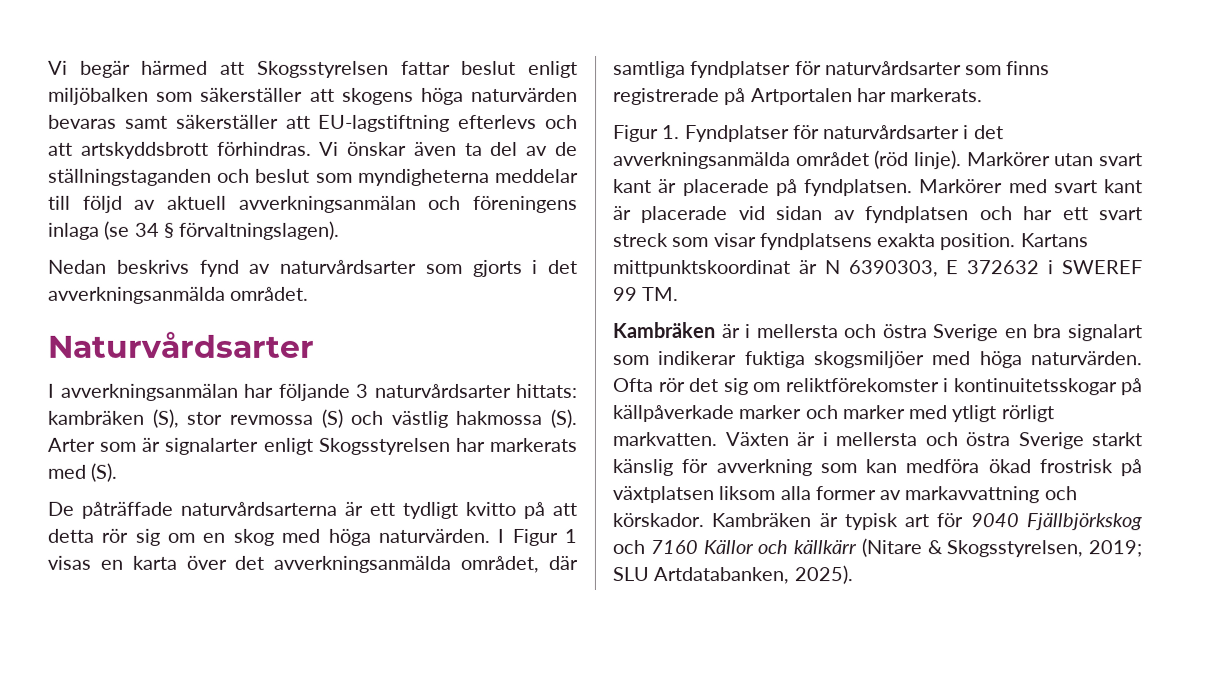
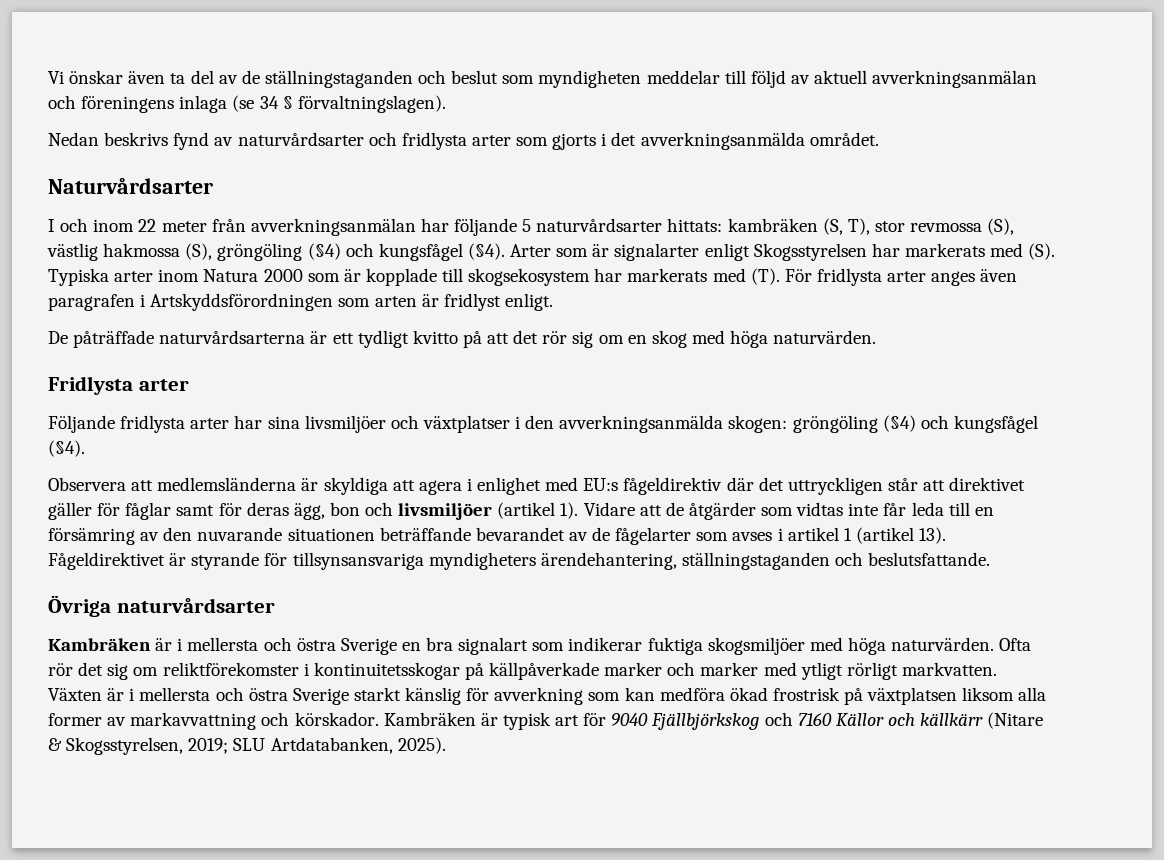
[48,60,578,78] [48,87,578,105] [48,114,578,132] [48,141,340,159] Vi begär härmed att Skogsstyrelsen fattar beslut enligt miljöbalken som säkerställer att skogens höga naturvärden bevaras samt säkerställer att EU-lagstiftning efterlevs och att artskyddsbrott förhindras. Vi -> [48,71,64,84] Vi
[357,168,490,186] myndigheterna -> [538,70,642,88] myndigheten
(417, 266) none -> [368,132,511,150] och fridlysta arter
(54, 390) none -> [60,218,246,232] och inom 22 meter från
[355,383,368,398] 3 -> [522,219,532,232] 5
[151,408,577,428] (S), stor revmossa (S) och västlig hakmossa (S). -> [822,218,1015,235] [47,243,505,261] (S, T), stor revmossa (S), västlig hakmossa (S), gröngöling (§4) och kungsfågel (§4).
(118, 472) none -> [48,268,1018,286] [48,293,553,311] Typiska arter inom Natura 2000 som är kopplade till skogsekosystem har markerats med (T). För fridlysta arter anges även paragrafen i Artskyddsförordningen som arten är fridlyst enligt.
[47,528,94,543] detta -> [513,330,539,344] det
[497,528,577,546] [47,555,578,573] [613,61,1051,79] [613,88,984,106] [613,125,1004,143] [613,150,1143,170] [613,179,1143,197] [613,206,1143,224] [613,233,1089,251] [613,260,1143,278] [613,287,680,302] I Figur 1 visas en karta över det avverkningsanmälda området, där samtliga fyndplatser för naturvårdsarter som finns registrerade på Artportalen har markerats. // Figur 1. Fyndplatser för naturvårdsarter i det avverkningsanmälda området (röd linje). Markörer utan svart kant är placerade på fyndplatsen. Markörer med svart kant är placerade vid sidan av fyndplatsen och har ett svart streck som visar fyndplatsens exakta position. Kartans mittpunktskoordinat är N 6390303, E 372632 i SWEREF 99 TM. -> [48,376,189,395] [48,415,1038,433] [48,440,85,457] [48,477,1026,495] [48,502,994,520] [48,527,947,545] [48,552,991,570] [48,595,275,617] // Fridlysta arter // Följande fridlysta arter har sina livsmiljöer och växtplatser i den avverkningsanmälda skogen: gröngöling (§4) och kungsfågel (§4). // Observera att medlemsländerna är skyldiga att agera i enlighet med EU:s fågeldirektiv där det uttryckligen står att direktivet gäller för fåglar samt för deras ägg, bon och livsmiljöer (artikel 1). Vidare att de åtgärder som vidtas inte får leda till en försämring av den nuvarande situationen beträffande bevarandet av de fågelarter som avses i artikel 1 (artikel 13). Fågeldirektivet är styrande för tillsynsansvariga myndigheters ärendehantering, ställningstaganden och beslutsfattande. // Övriga naturvårdsarter

